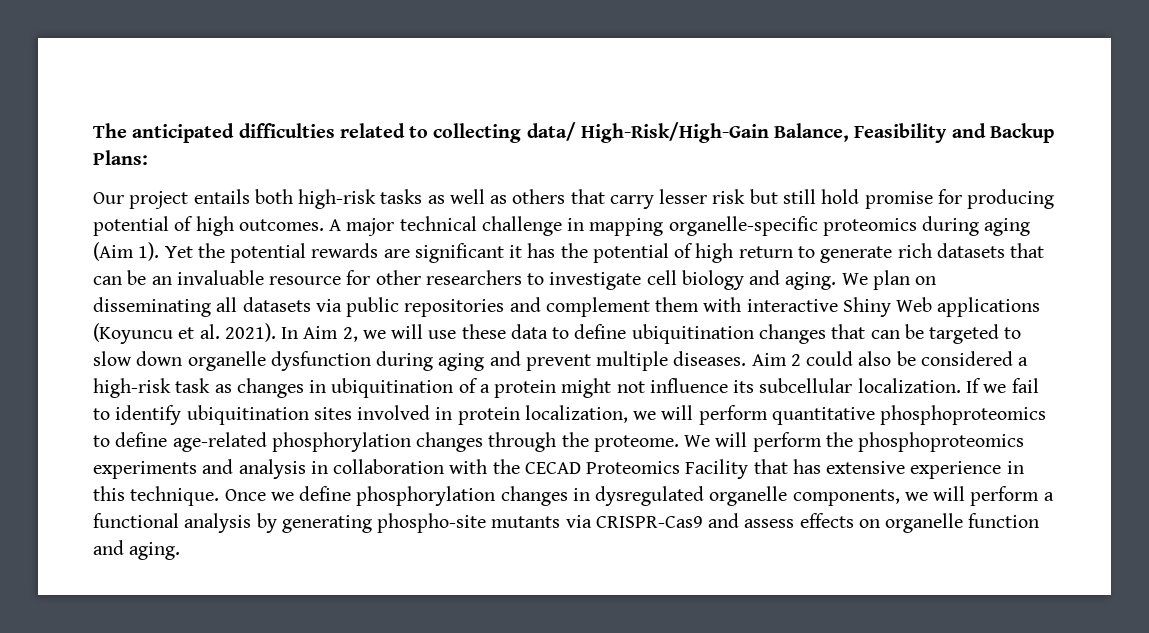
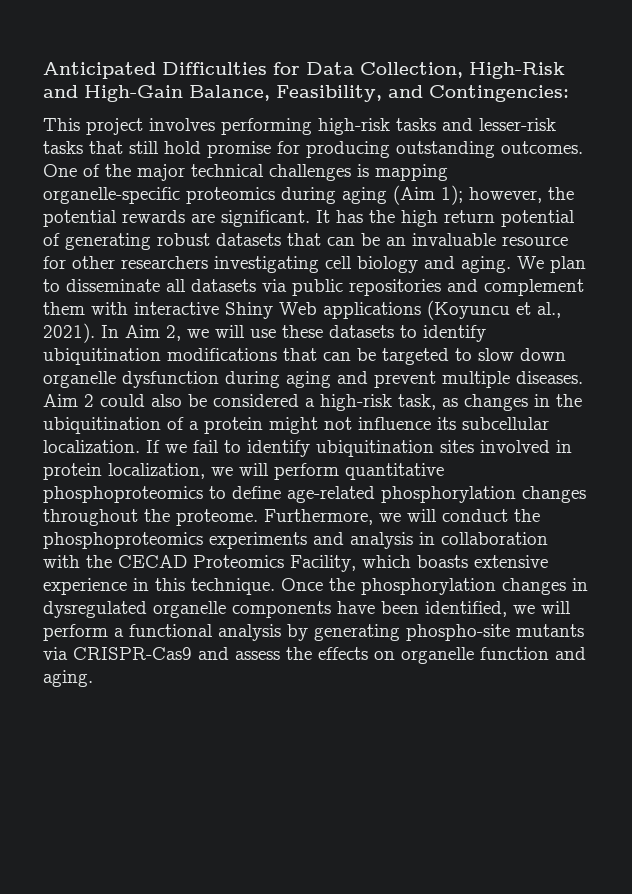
[93,122,1054,143] [93,150,148,165] [93,189,778,209] The anticipated difficulties related to collecting data/ High-Risk/High-Gain Balance, Feasibility and Backup Plans: // Our project entails both high-risk tasks as well as others that carry lesser risk but -> [43,62,565,79] [43,85,569,102] [43,118,556,135] [43,141,123,154] Anticipated Difficulties for Data Collection, High-Risk and High-Gain Balance, Feasibility, and Contingencies: // This project involves performing high-risk tasks and lesser-risk tasks that
[93,216,585,236] potential of high outcomes. A major technical challenge in -> [396,141,583,158] [43,164,369,181] outstanding outcomes. One of the major technical challenges is
[138,242,193,261] 1). Yet -> [441,185,542,205] 1); however,
[414,243,932,263] significant it has the potential of high return to generate rich -> [221,210,575,227] [43,233,210,250] significant. It has the high return potential of generating robust
[527,272,642,290] to investigate -> [214,256,319,273] investigating
[915,276,937,285] [93,297,211,317] on disseminating -> [43,279,160,292] to disseminate
[199,324,220,339] al. -> [537,302,561,318] al.,
[510,324,826,344] data to define ubiquitination changes -> [329,325,486,342] [43,348,277,365] datasets to identify ubiquitination modifications
[175,378,211,393] task -> [398,394,436,410] task,
(327, 386) none -> [556,394,582,407] the
[488,432,557,452] through -> [43,509,138,526] throughout
[684,432,822,452] We will perform -> [264,509,508,525] Furthermore, we will conduct
[685,459,821,479] Facility that has -> [290,555,468,572] Facility, which boasts
[270,486,352,501] we define -> [329,578,355,591] the
[792,489,900,506] components, -> [232,601,507,618] components have been identified,
(795, 523) none -> [286,647,312,660] the

